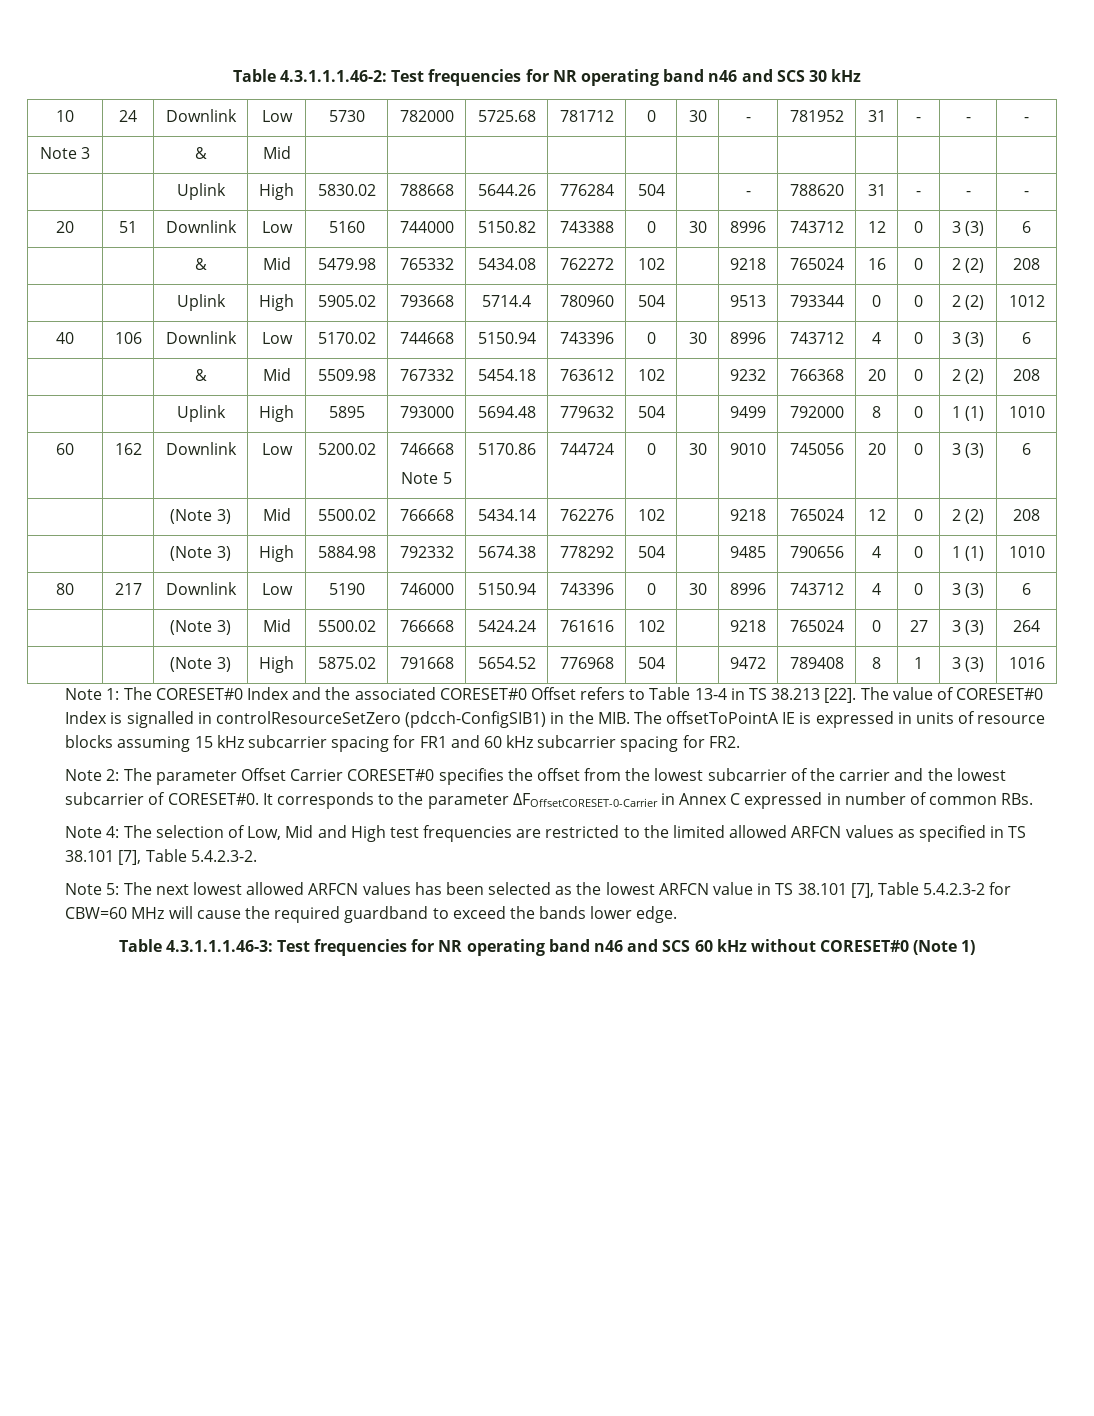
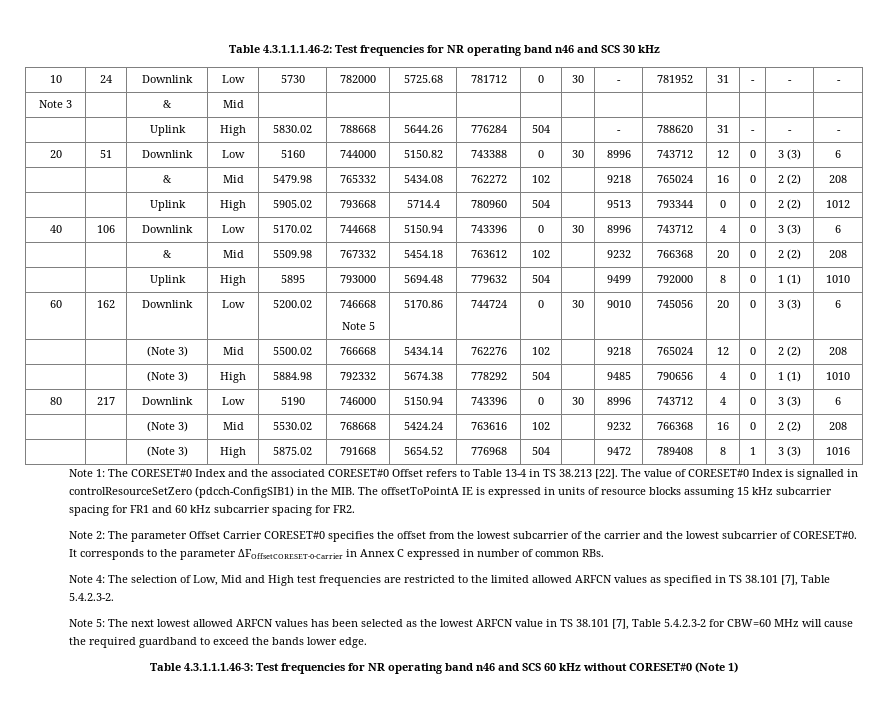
[317,620,376,632] [399,620,454,632] 5500.02 | 766668 -> [273,422,312,430] [340,422,376,430] 5530.02 | 768668
[559,620,614,632] [637,620,665,632] [730,620,766,632] [789,620,844,632] [872,620,881,632] [909,620,928,632] [951,620,985,635] [1013,620,1040,632] 761616 | 102 | | 9218 | 765024 | 0 | 27 | 3 (3) | 264 -> [470,422,507,430] [532,422,550,430] [606,422,631,430] [656,422,693,430] [717,422,729,430] [749,422,756,430] [778,421,801,432] [829,422,847,430] 763616 | 102 | | 9232 | 766368 | 16 | 0 | 2 (2) | 208

